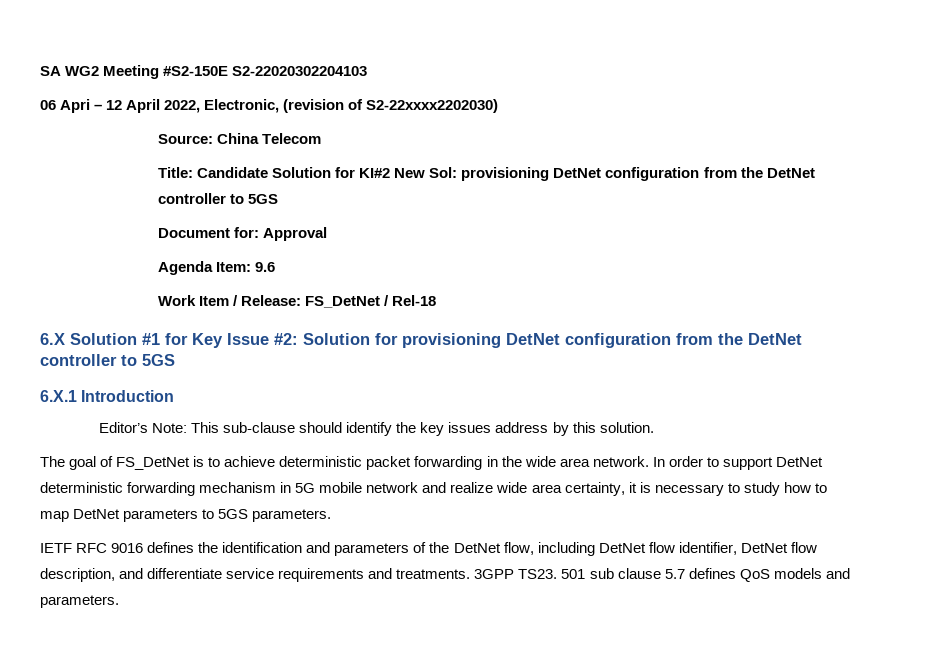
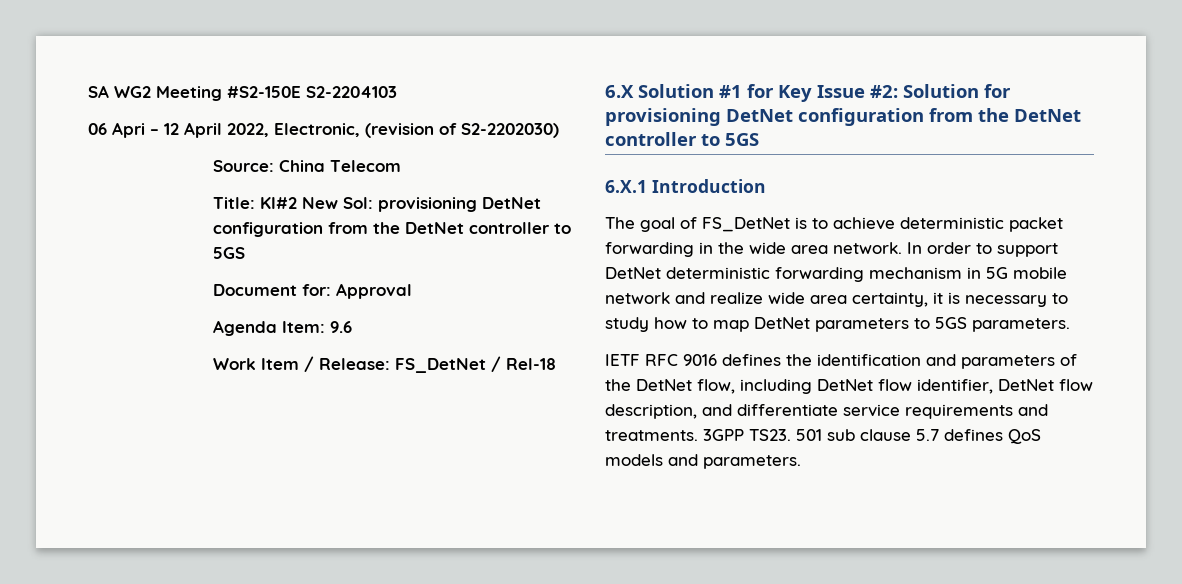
[232,66,368,76] S2-22020302204103 -> [306,86,397,98] S2-2204103
[366,99,499,113] S2-22xxxx2202030) -> [461,123,559,138] S2-2202030)
[197,167,356,178] Candidate Solution for -> (255, 203) none
[99,422,654,436] // Editor’s Note: This sub-clause should identify the key issues address by this solution. -> (766, 186) none

